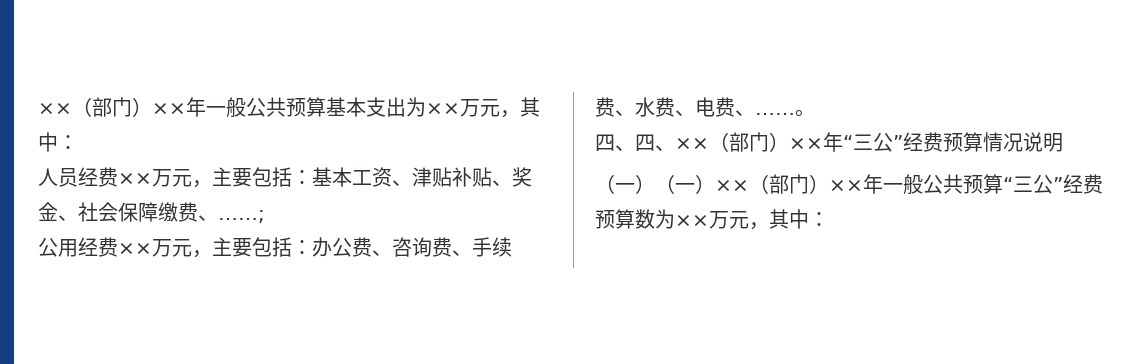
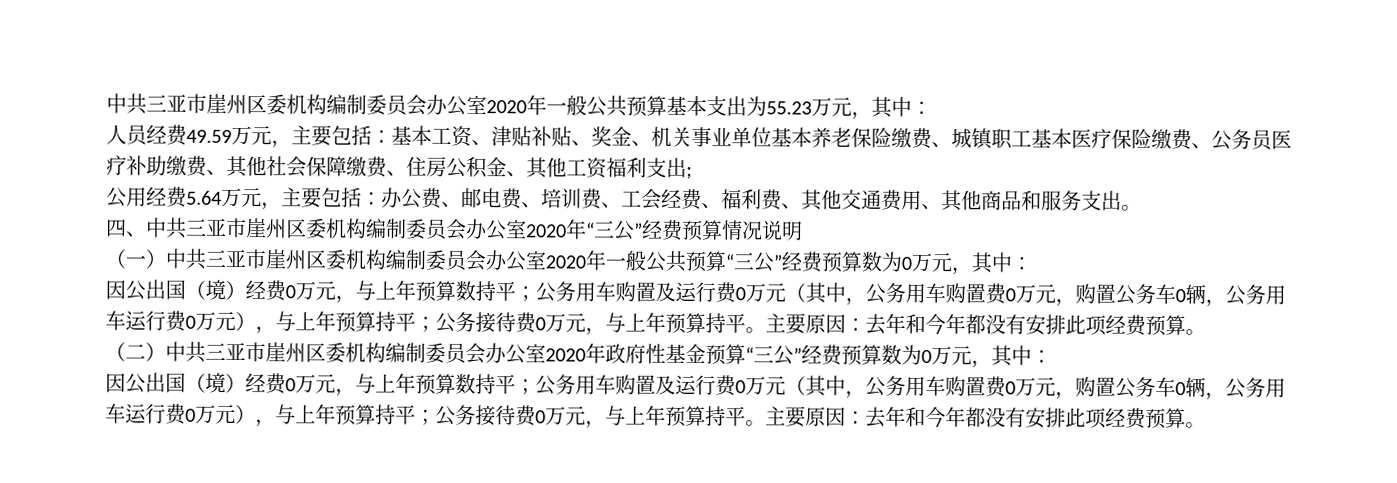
[38,97,186,117] ××（部门）×× -> [106,93,527,116] 中共三亚市崖州区委机构编制委员会办公室2020
[426,103,460,115] ×× -> [766,101,812,115] 55.23
[118,173,152,185] ×× -> [186,129,232,143] 49.59
[78,202,265,223] 社会保障缴费、……; -> [651,126,1292,151] [106,155,692,179] 机关事业单位基本养老保险缴费、城镇职工基本医疗保险缴费、公务员医疗补助缴费、其他社会保障缴费、住房公积金、其他工资福利支出;
[118,243,152,255] ×× -> [186,190,222,205] 5.64
[392,237,512,257] [595,97,815,117] [595,132,823,152] 咨询费、手续费、水费、电费、……。 // 四、四、××（部门）×× -> [461,187,1142,212] [106,217,567,241] 邮电费、培训费、工会经费、福利费、其他交通费用、其他商品和服务支出。 // 四、中共三亚市崖州区委机构编制委员会办公室2020
[655,174,863,194] （一）××（部门）×× -> [165,248,586,272] 中共三亚市崖州区委机构编制委员会办公室2020
[675,209,829,230] ××万元，其中： -> [901,252,1032,276] [105,279,1286,308] [105,310,1206,337] [105,341,1052,369] [105,372,1286,401] [105,403,1206,430] 0万元，其中： // 因公出国（境）经费0万元，与上年预算数持平；公务用车购置及运行费0万元（其中，公务用车购置费0万元，购置公务车0辆，公务用车运行费0万元），与上年预算持平；公务接待费0万元，与上年预算持平。主要原因：去年和今年都没有安排此项经费预算。 // （二）中共三亚市崖州区委机构编制委员会办公室2020年政府性基金预算“三公”经费预算数为0万元，其中： // 因公出国（境）经费0万元，与上年预算数持平；公务用车购置及运行费0万元（其中，公务用车购置费0万元，购置公务车0辆，公务用车运行费0万元），与上年预算持平；公务接待费0万元，与上年预算持平。主要原因：去年和今年都没有安排此项经费预算。

